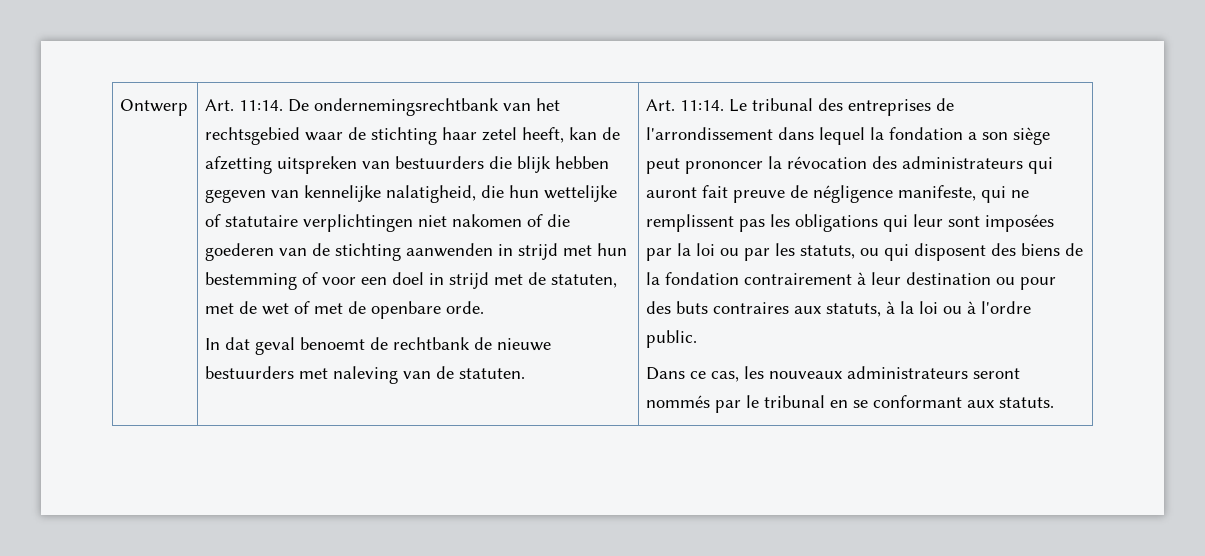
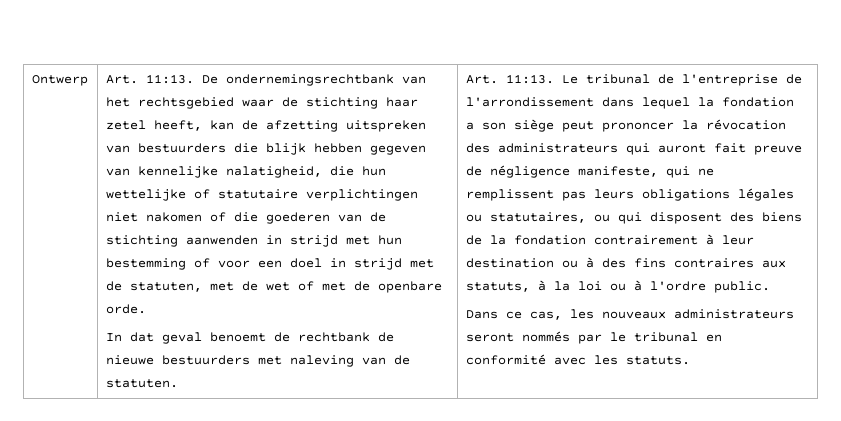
[239,100,284,111] 11:14. -> [145,74,194,84] 11:13.
[680,100,725,111] 11:14. -> [505,74,554,84] 11:13.
[818,98,932,116] des entreprises -> [657,74,778,86] de l'entreprise
[770,214,1055,232] [646,243,856,261] les obligations qui leur sont imposées par la loi ou par les statuts, -> [593,188,794,201] [465,212,586,223] leurs obligations légales ou statutaires,
[1020,277,1057,290] [646,301,709,314] pour des buts -> [585,257,666,268] à des fins
[853,395,995,408] se conformant aux -> [465,354,618,365] conformité avec les

